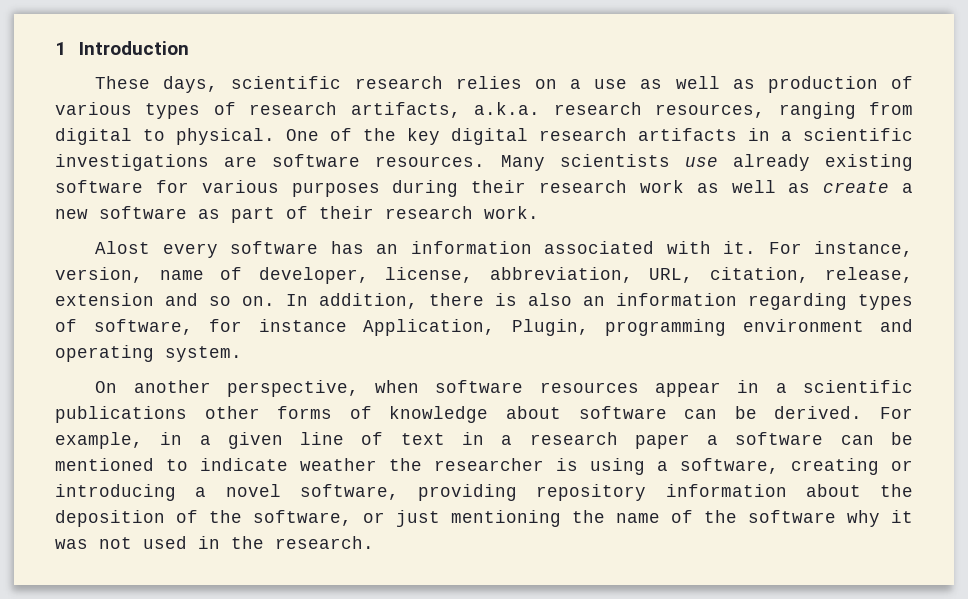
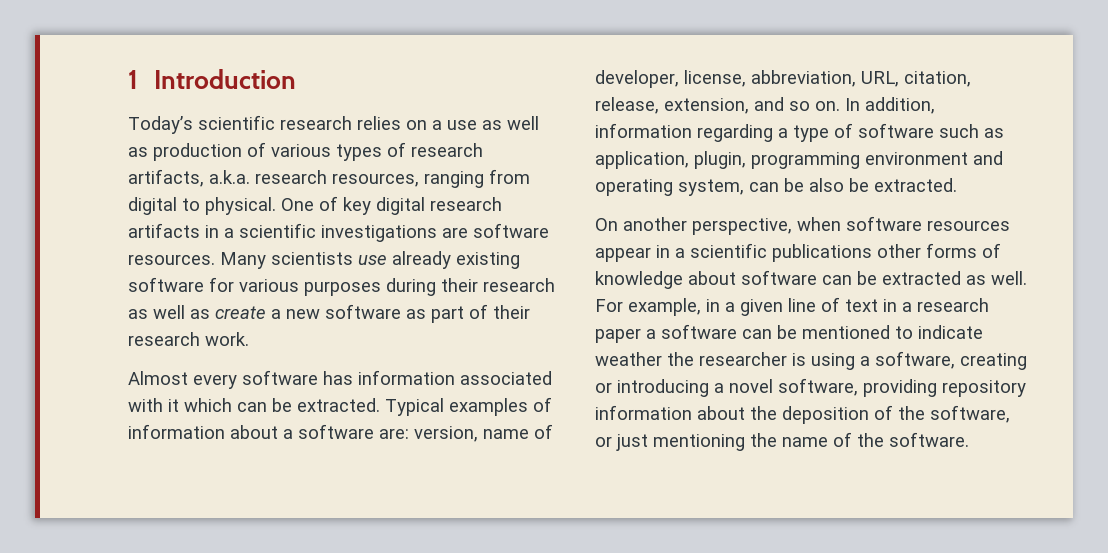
[95,76,219,93] These days, -> [128,116,193,134] Today’s
[363,128,396,141] the -> (338, 203) none
[639,180,684,193] work -> (555, 285) none
[95,241,151,254] Alost -> [128,371,188,385] Almost
[376,244,399,254] an -> (353, 378) none
[723,241,914,257] it. For instance, -> [168,397,552,416] [128,424,409,439] it which can be extracted. Typical examples of information about a software are:
[55,293,154,306] extension -> [664,98,749,114] extension,
[429,293,913,310] [55,319,913,336] [55,345,242,362] there is also an information regarding types of software, for instance Application, Plugin, programming environment and operating system. -> [595,123,1004,142] [595,151,1003,169] [595,178,957,196] information regarding a type of software such as application, plugin, programming environment and operating system, can be also be extracted.
[774,406,863,419] derived. -> [882,271,1027,285] extracted as well.
[748,510,913,527] [55,536,374,549] software why it was not used in the research. -> [889,432,969,447] software.

